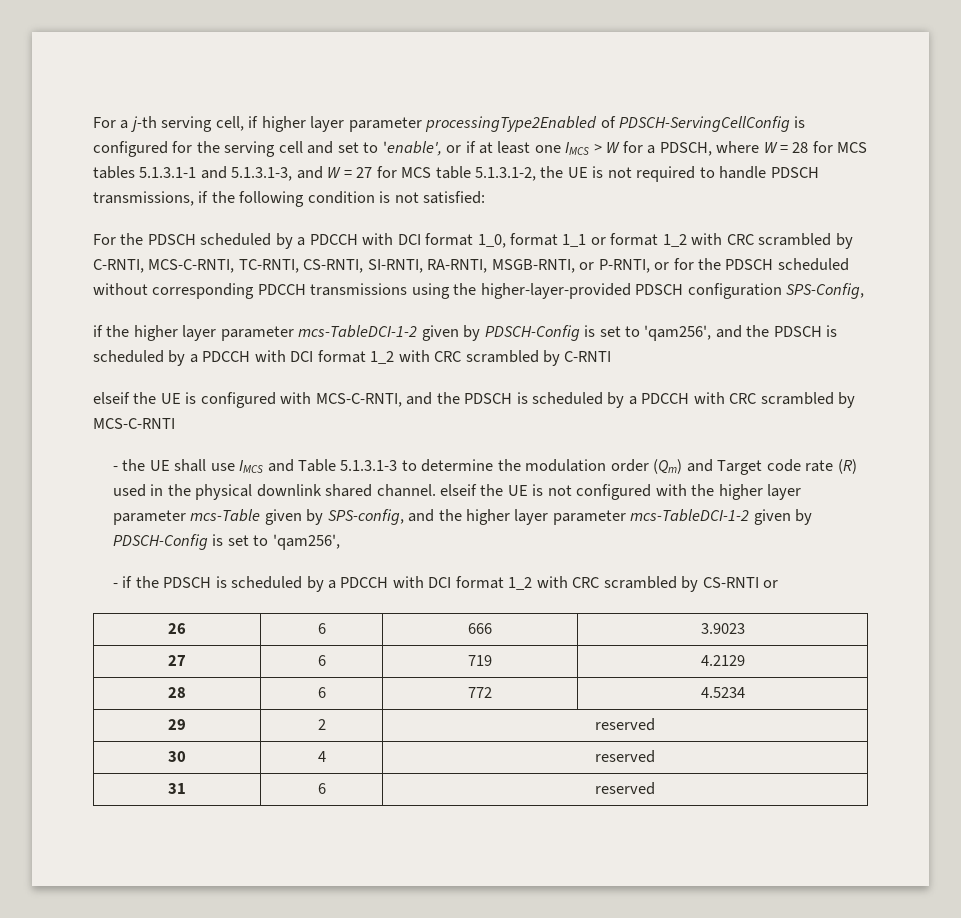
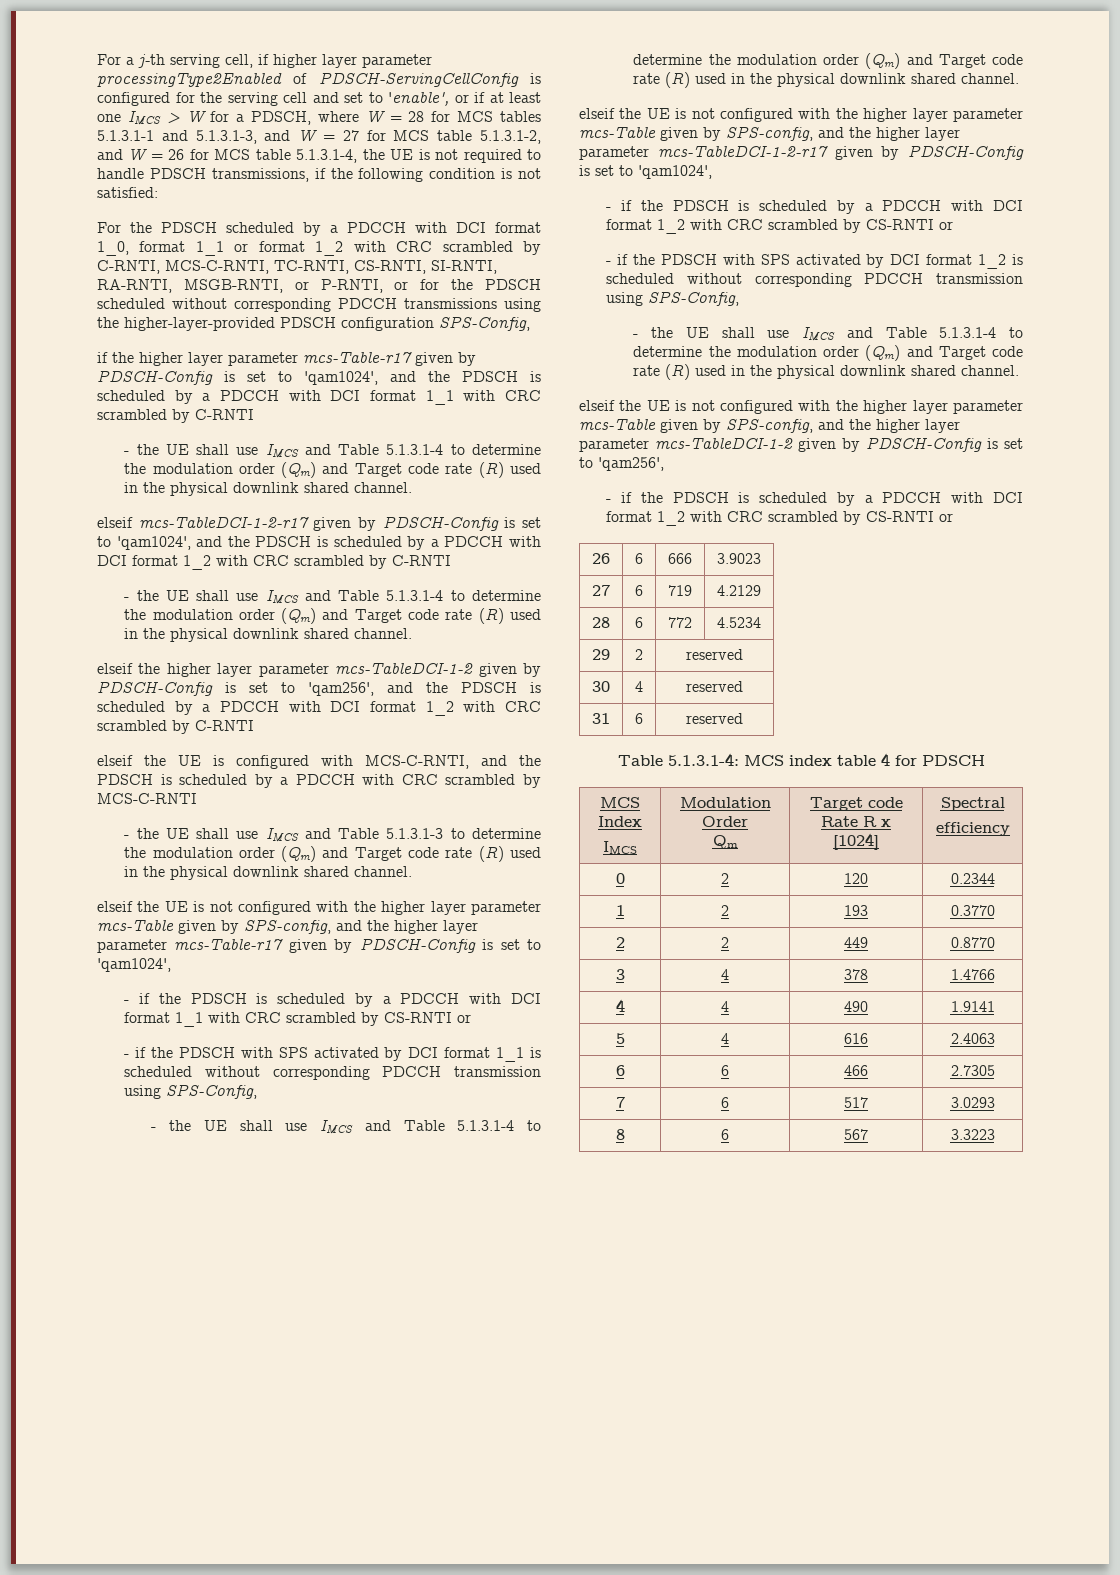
(537, 174) none -> [97,148,358,163] and W = 26 for MCS table 5.1.3.1-4,
(294, 333) none -> [303,352,476,366] [97,370,541,385] [97,390,541,405] [97,409,254,423] [124,444,541,458] [124,462,542,478] [124,482,413,496] [97,516,541,531] [97,536,541,550] [97,555,451,570] [124,590,541,604] [124,608,542,624] [124,628,413,642] [97,663,329,677] mcs-Table-r17 given by PDSCH-Config is set to 'qam1024', and the PDSCH is scheduled by a PDCCH with DCI format 1_1 with CRC scrambled by C-RNTI // - the UE shall use IMCS and Table 5.1.3.1-4 to determine the modulation order (Qm) and Target code rate (R) used in the physical downlink shared channel. // elseif mcs-TableDCI-1-2-r17 given by PDSCH-Config is set to 'qam1024', and the PDSCH is scheduled by a PDCCH with DCI format 1_2 with CRC scrambled by C-RNTI // - the UE shall use IMCS and Table 5.1.3.1-4 to determine the modulation order (Qm) and Target code rate (R) used in the physical downlink shared channel. // elseif the higher layer parameter
(436, 490) none -> [97,901,541,915] [97,919,478,934] [97,938,541,953] [97,958,171,972] [124,993,541,1007] [124,1012,472,1027] [124,1047,542,1062] [124,1066,541,1080] [124,1084,258,1099] [151,1120,541,1134] [633,53,1023,69] [633,72,1020,88] [579,108,1023,122] [579,126,960,141] [579,145,1024,160] [579,165,712,179] [606,200,1023,214] [606,219,954,234] [606,254,1024,269] [606,273,1023,287] [606,291,740,306] [633,327,1023,341] [633,345,1023,361] [633,364,1020,380] // elseif the UE is not configured with the higher layer parameter mcs-Table given by SPS-config, and the higher layer parameter mcs-Table-r17 given by PDSCH-Config is set to 'qam1024', // - if the PDSCH is scheduled by a PDCCH with DCI format 1_1 with CRC scrambled by CS-RNTI or // - if the PDSCH with SPS activated by DCI format 1_1 is scheduled without corresponding PDCCH transmission using SPS-Config, // - the UE shall use IMCS and Table 5.1.3.1-4 to determine the modulation order (Qm) and Target code rate (R) used in the physical downlink shared channel. // elseif the UE is not configured with the higher layer parameter mcs-Table given by SPS-config, and the higher layer parameter mcs-TableDCI-1-2-r17 given by PDSCH-Config is set to 'qam1024', // - if the PDSCH is scheduled by a PDCCH with DCI format 1_2 with CRC scrambled by CS-RNTI or // - if the PDSCH with SPS activated by DCI format 1_2 is scheduled without corresponding PDCCH transmission using SPS-Config, // - the UE shall use IMCS and Table 5.1.3.1-4 to determine the modulation order (Qm) and Target code rate (R) used in the physical downlink shared channel. //
(655, 788) none -> [617,753,985,766] [600,797,640,808] [598,816,642,827] [603,841,637,854] [679,797,771,808] [702,816,748,827] [712,835,738,849] [809,797,903,811] [821,816,891,827] [833,833,879,850] [940,797,1005,811] [935,822,1010,836] [615,873,625,884] [721,873,729,884] [844,873,868,884] [950,873,995,884] [615,905,625,916] [721,905,729,916] [844,905,868,916] [950,905,995,916] [615,937,625,948] [721,937,729,948] [844,937,868,948] [950,937,995,948] [615,969,625,980] [721,969,729,980] [844,969,868,980] [950,969,995,980] [615,999,625,1012] [721,1001,729,1012] [844,1001,868,1012] [950,1001,995,1012] [615,1033,625,1044] [721,1033,729,1044] [844,1033,868,1044] [950,1033,995,1044] [615,1065,625,1076] [721,1065,729,1076] [844,1065,868,1076] [950,1065,995,1076] [615,1097,625,1108] [721,1097,729,1108] [844,1097,868,1108] [950,1097,995,1108] [615,1129,625,1140] [721,1129,729,1140] [844,1129,868,1140] [950,1129,995,1140] // Table 5.1.3.1-4: MCS index table 4 for PDSCH // MCS Index // IMCS | Modulation Order // Qm | Target code Rate R x [1024] | Spectral // efficiency // 0 | 2 | 120 | 0.2344 // 1 | 2 | 193 | 0.3770 // 2 | 2 | 449 | 0.8770 // 3 | 4 | 378 | 1.4766 // 4 | 4 | 490 | 1.9141 // 5 | 4 | 616 | 2.4063 // 6 | 6 | 466 | 2.7305 // 7 | 6 | 517 | 3.0293 // 8 | 6 | 567 | 3.3223

